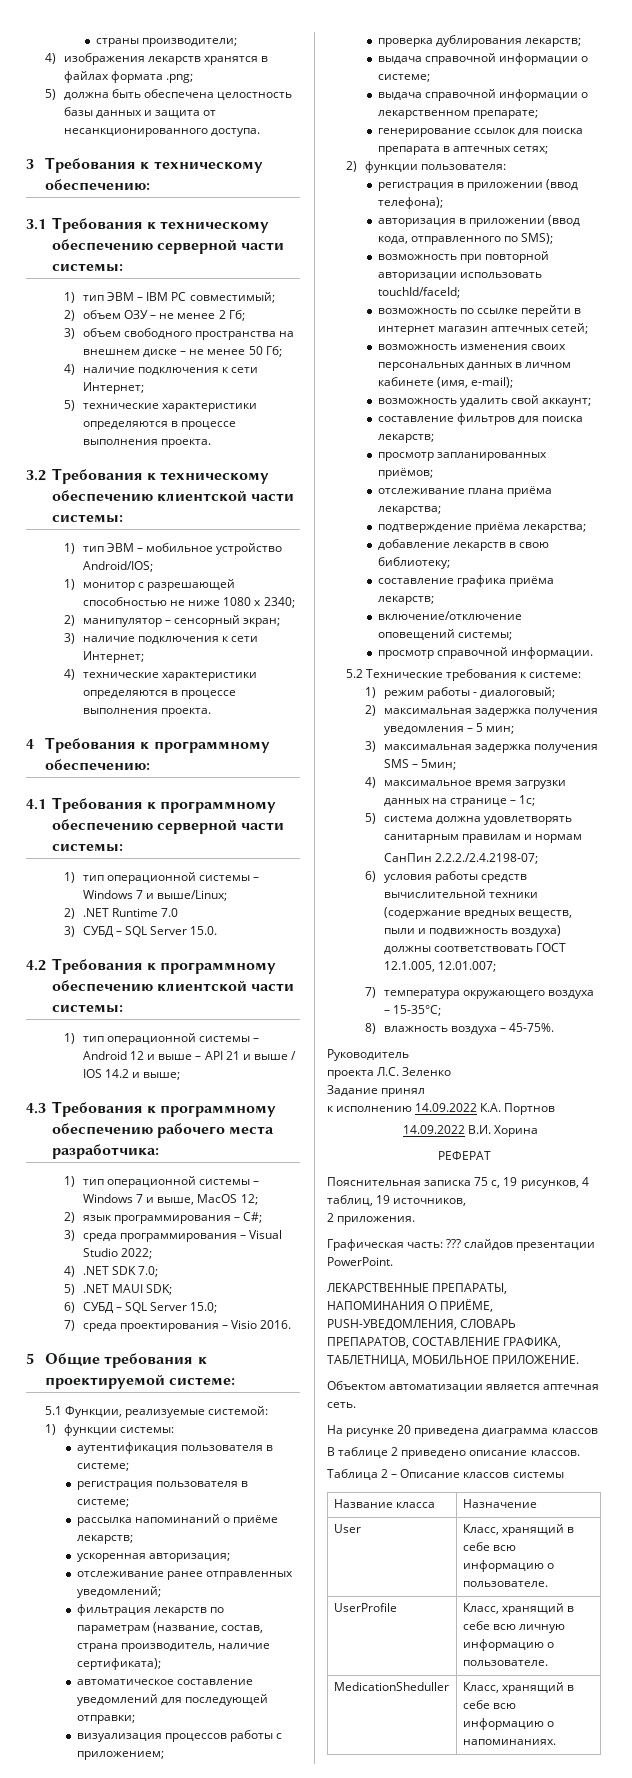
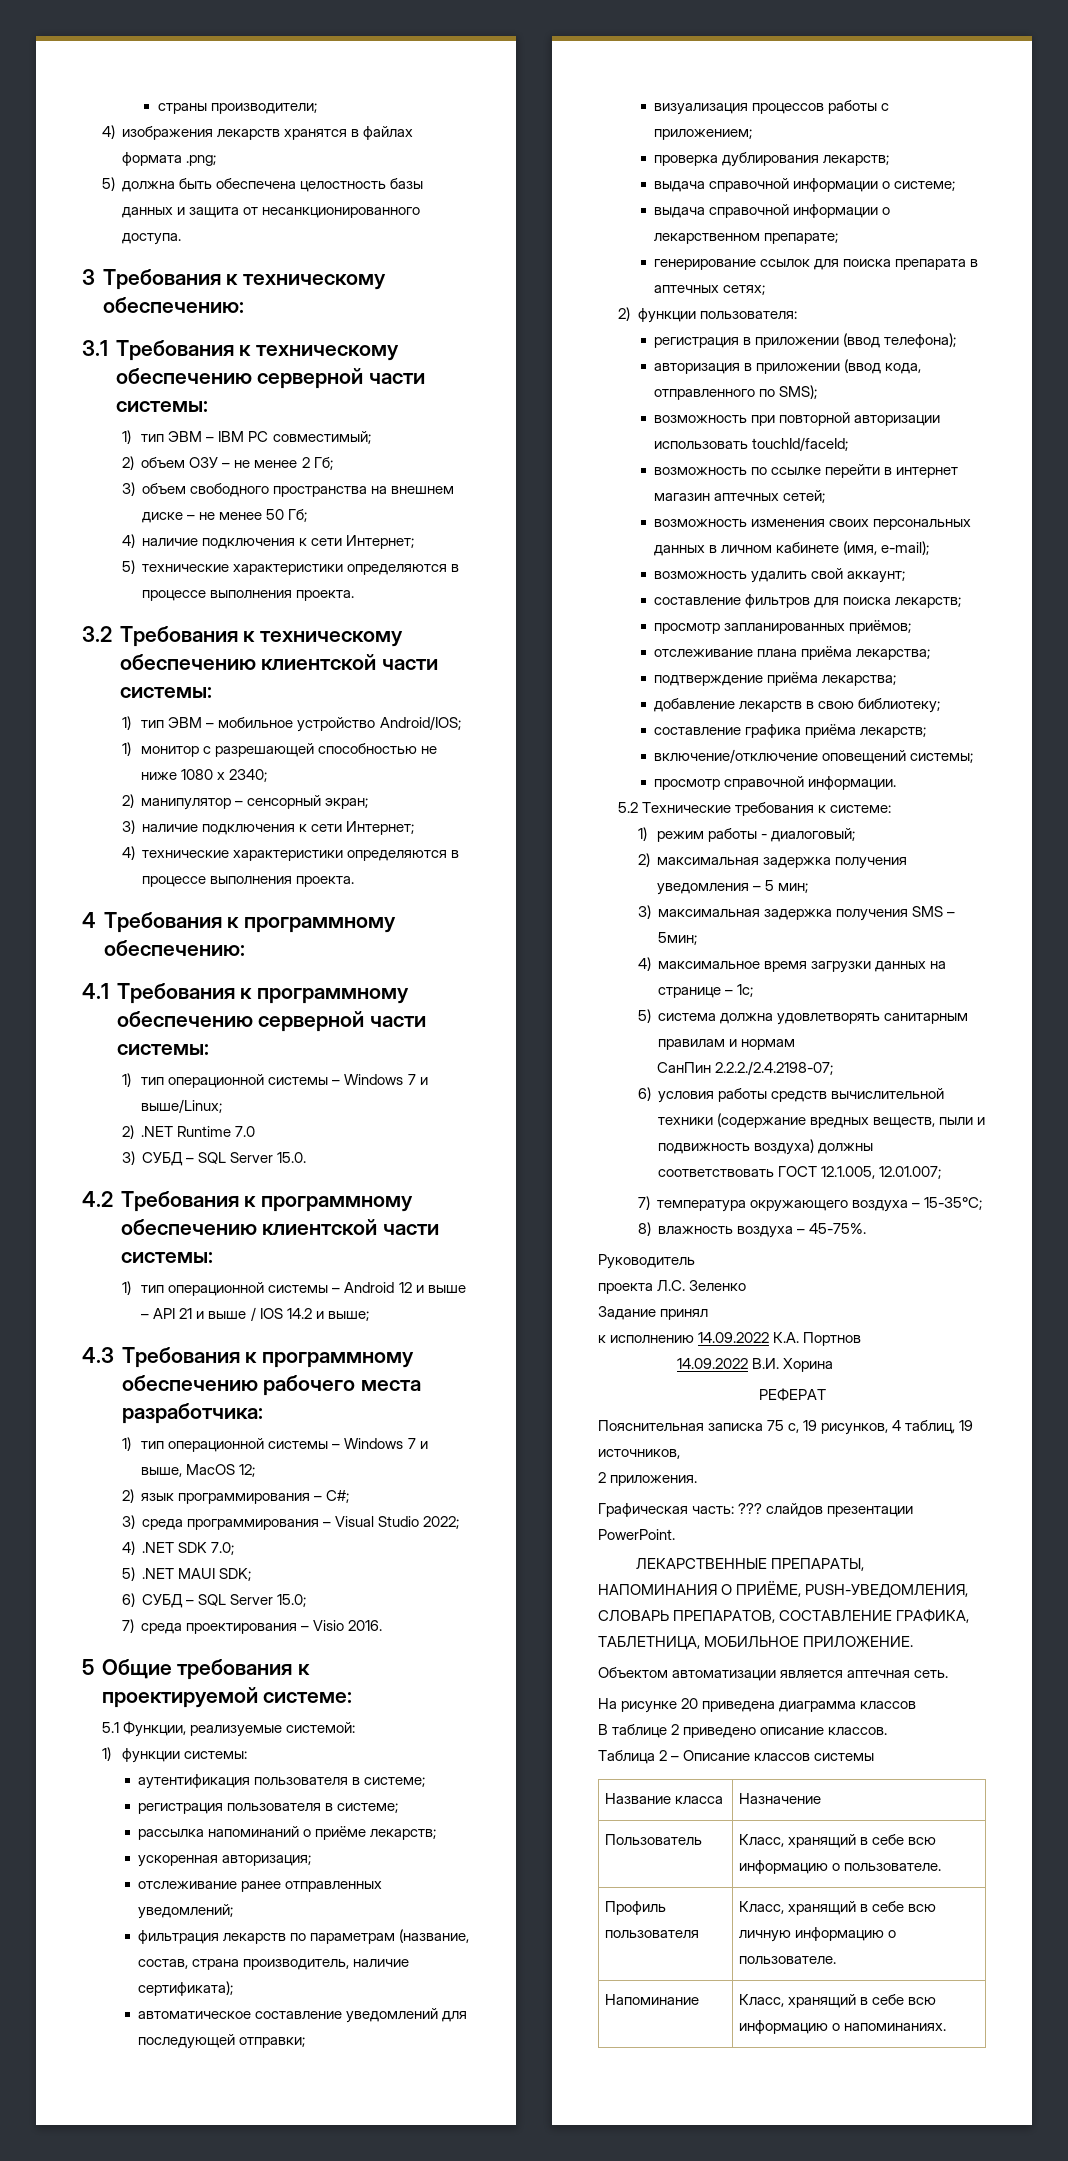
[333,1524,361,1533] User -> [604,1834,702,1845] Пользователь
[333,1603,397,1612] UserProfile -> [604,1901,666,1915] [604,1930,699,1938] Профиль пользователя
[333,1682,449,1691] MedicationSheduller -> [604,1994,699,2005] Напоминание

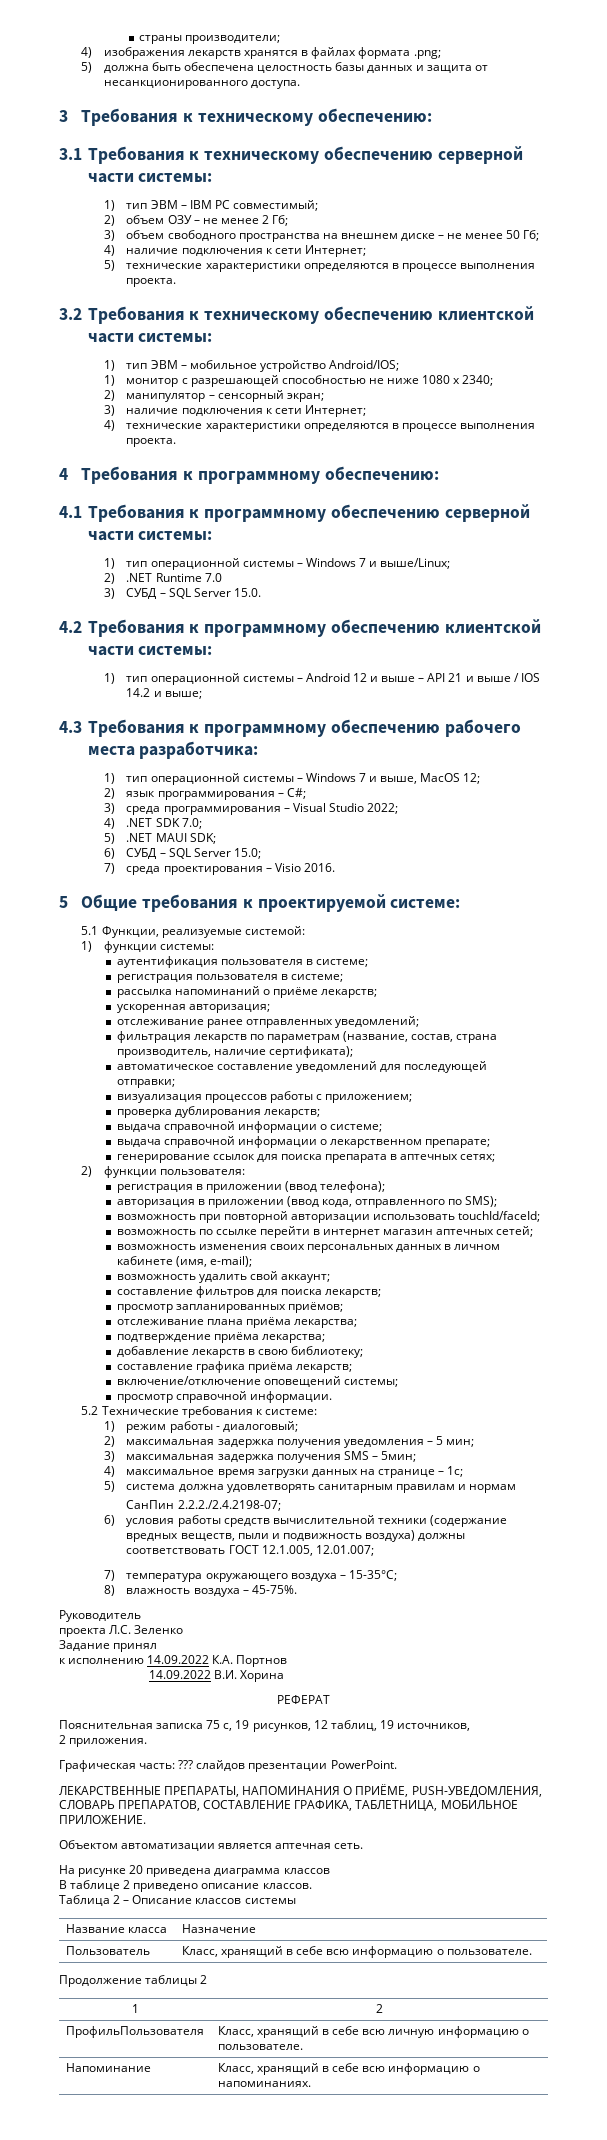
[892,1420,902,1431] 4 -> [313,1720,328,1729] 12
[604,1901,666,1915] [604,1930,699,1938] // Профиль пользователя -> [59,1975,208,1987] [132,2004,139,2013] [376,2004,383,2013] [65,2026,204,2038] // Продолжение таблицы 2 // 1 | 2 // ПрофильПользователя

